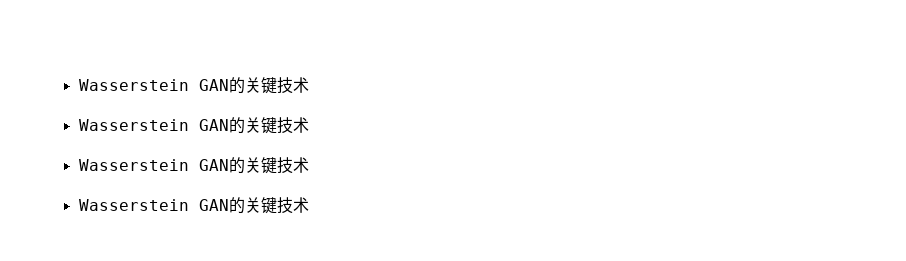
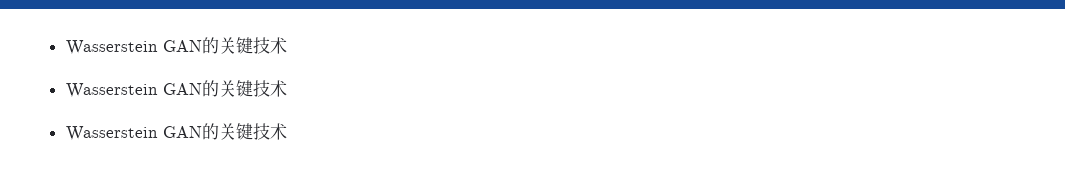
[78,197,309,214] // Wasserstein GAN的关键技术 -> (287, 131) none

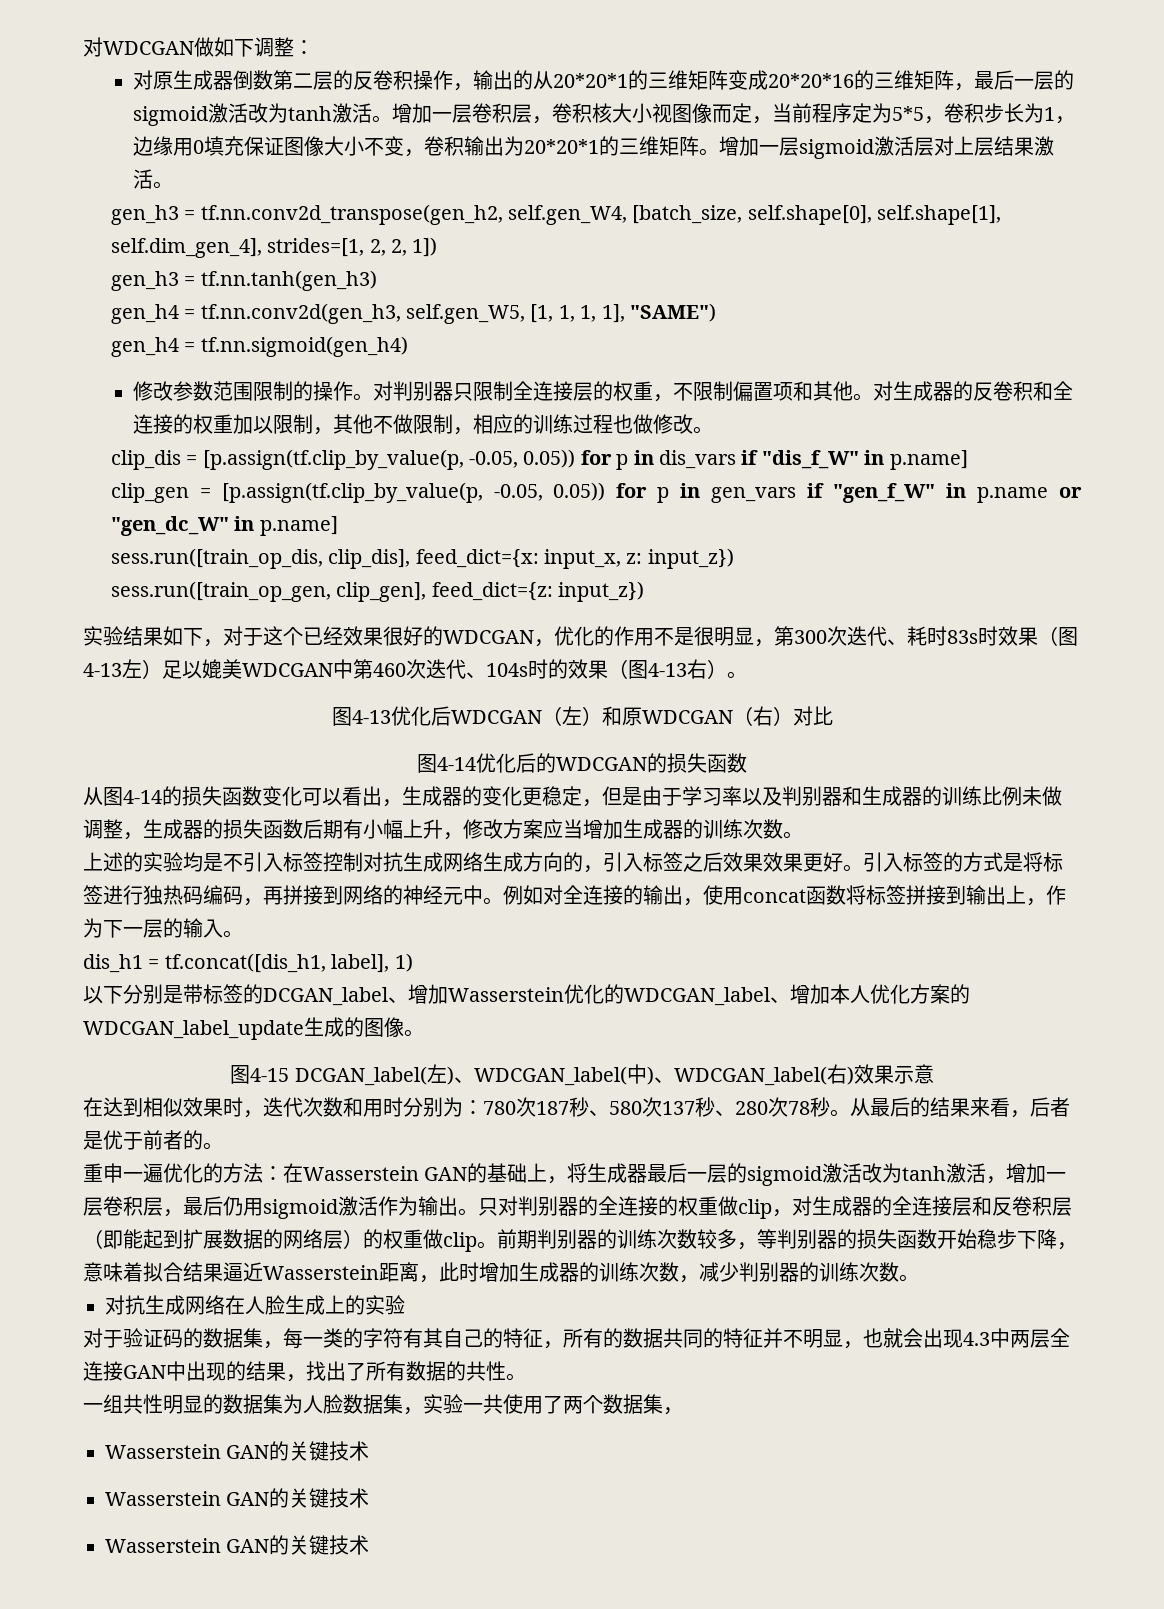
(65, 47) none -> [83,37,314,57] [132,70,1074,91] [132,103,1075,126] [132,136,1054,159] [132,169,173,189] [110,204,1002,225] [110,237,438,258] [110,270,377,291] [110,303,716,324] [110,336,408,357] [132,381,1073,402] [132,414,713,435] [110,449,968,470] [110,482,1082,503] [110,516,338,536] [110,548,734,569] [110,581,644,602] [83,626,1078,647] [83,659,747,679] [331,706,833,726] [417,753,747,773] [83,786,1062,807] [83,819,803,840] [83,852,1063,873] [83,885,1066,906] [83,918,243,938] [83,953,413,973] [83,984,970,1006] [83,1017,424,1040] [230,1064,934,1086] [83,1097,1070,1118] [83,1130,223,1150] [83,1163,1067,1186] [83,1196,1072,1219] [83,1229,1077,1252] [83,1262,919,1283] [105,1295,405,1315] [83,1328,1070,1349] [83,1361,526,1382] [83,1394,683,1415] 对WDCGAN做如下调整： // 对原生成器倒数第二层的反卷积操作，输出的从20*20*1的三维矩阵变成20*20*16的三维矩阵，最后一层的sigmoid激活改为tanh激活。增加一层卷积层，卷积核大小视图像而定，当前程序定为5*5，卷积步长为1，边缘用0填充保证图像大小不变，卷积输出为20*20*1的三维矩阵。增加一层sigmoid激活层对上层结果激活。 // gen_h3 = tf.nn.conv2d_transpose(gen_h2, self.gen_W4, [batch_size, self.shape[0], self.shape[1], self.dim_gen_4], strides=[1, 2, 2, 1]) // gen_h3 = tf.nn.tanh(gen_h3) // gen_h4 = tf.nn.conv2d(gen_h3, self.gen_W5, [1, 1, 1, 1], "SAME") // gen_h4 = tf.nn.sigmoid(gen_h4) // 修改参数范围限制的操作。对判别器只限制全连接层的权重，不限制偏置项和其他。对生成器的反卷积和全连接的权重加以限制，其他不做限制，相应的训练过程也做修改。 // clip_dis = [p.assign(tf.clip_by_value(p, -0.05, 0.05)) for p in dis_vars if "dis_f_W" in p.name] // clip_gen = [p.assign(tf.clip_by_value(p, -0.05, 0.05)) for p in gen_vars if "gen_f_W" in p.name or "gen_dc_W" in p.name] // sess.run([train_op_dis, clip_dis], feed_dict={x: input_x, z: input_z}) // sess.run([train_op_gen, clip_gen], feed_dict={z: input_z}) // 实验结果如下，对于这个已经效果很好的WDCGAN，优化的作用不是很明显，第300次迭代、耗时83s时效果（图4-13左）足以媲美WDCGAN中第460次迭代、104s时的效果（图4-13右）。 // 图4-13优化后WDCGAN（左）和原WDCGAN（右）对比 // 图4-14优化后的WDCGAN的损失函数 // 从图4-14的损失函数变化可以看出，生成器的变化更稳定，但是由于学习率以及判别器和生成器的训练比例未做调整，生成器的损失函数后期有小幅上升，修改方案应当增加生成器的训练次数。 // 上述的实验均是不引入标签控制对抗生成网络生成方向的，引入标签之后效果效果更好。引入标签的方式是将标签进行独热码编码，再拼接到网络的神经元中。例如对全连接的输出，使用concat函数将标签拼接到输出上，作为下一层的输入。 // dis_h1 = tf.concat([dis_h1, label], 1) // 以下分别是带标签的DCGAN_label、增加Wasserstein优化的WDCGAN_label、增加本人优化方案的WDCGAN_label_update生成的图像。 // 图4-15 DCGAN_label(左)、WDCGAN_label(中)、WDCGAN_label(右)效果示意 // 在达到相似效果时，迭代次数和用时分别为：780次187秒、580次137秒、280次78秒。从最后的结果来看，后者是优于前者的。 // 重申一遍优化的方法：在Wasserstein GAN的基础上，将生成器最后一层的sigmoid激活改为tanh激活，增加一层卷积层，最后仍用sigmoid激活作为输出。只对判别器的全连接的权重做clip，对生成器的全连接层和反卷积层（即能起到扩展数据的网络层）的权重做clip。前期判别器的训练次数较多，等判别器的损失函数开始稳步下降，意味着拟合结果逼近Wasserstein距离，此时增加生成器的训练次数，减少判别器的训练次数。 // 对抗生成网络在人脸生成上的实验 // 对于验证码的数据集，每一类的字符有其自己的特征，所有的数据共同的特征并不明显，也就会出现4.3中两层全连接GAN中出现的结果，找出了所有数据的共性。 // 一组共性明显的数据集为人脸数据集，实验一共使用了两个数据集， //

